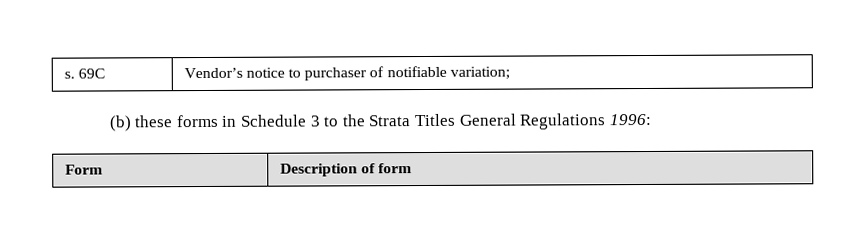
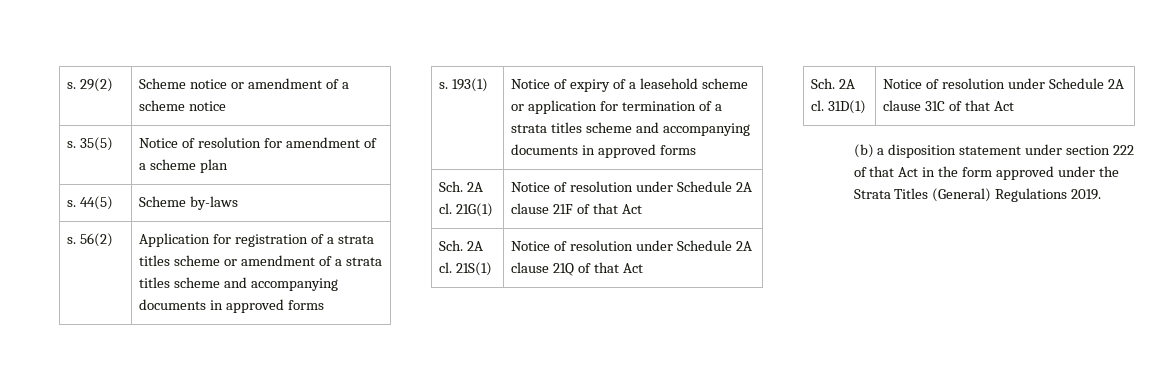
[63,68,105,79] [183,65,510,81] [108,113,652,132] [64,164,103,175] [279,163,412,177] s. 69C | Vendor’s notice to purchaser of notifiable variation; // (b) these forms in Schedule 3 to the Strata Titles General Regulations 1996: // Form | Description of form -> [67,78,113,92] [139,78,349,89] [139,100,226,111] [67,137,113,151] [139,137,377,148] [139,159,228,173] [67,196,113,210] [139,196,238,210] [67,233,113,247] [139,233,374,247] [139,255,382,266] [139,277,338,291] [139,299,324,313] [439,78,488,92] [511,78,748,92] [511,100,722,114] [511,122,750,136] [511,144,696,158] [439,181,483,192] [439,203,493,217] [511,181,752,192] [511,203,642,214] [439,240,483,251] [439,262,492,276] [511,240,752,251] [511,262,643,276] [811,78,855,89] [811,100,866,114] [883,78,1124,89] [883,100,1014,111] [853,144,1135,158] [853,166,1119,180] [853,188,1102,202] s. 29(2) | Scheme notice or amendment of a scheme notice // s. 35(5) | Notice of resolution for amendment of a scheme plan // s. 44(5) | Scheme by-laws // s. 56(2) | Application for registration of a strata titles scheme or amendment of a strata titles scheme and accompanying documents in approved forms // s. 193(1) | Notice of expiry of a leasehold scheme or application for termination of a strata titles scheme and accompanying documents in approved forms // Sch. 2A cl. 21G(1) | Notice of resolution under Schedule 2A clause 21F of that Act // Sch. 2A cl. 21S(1) | Notice of resolution under Schedule 2A clause 21Q of that Act // Sch. 2A cl. 31D(1) | Notice of resolution under Schedule 2A clause 31C of that Act // (b) a disposition statement under section 222 of that Act in the form approved under the Strata Titles (General) Regulations 2019.

